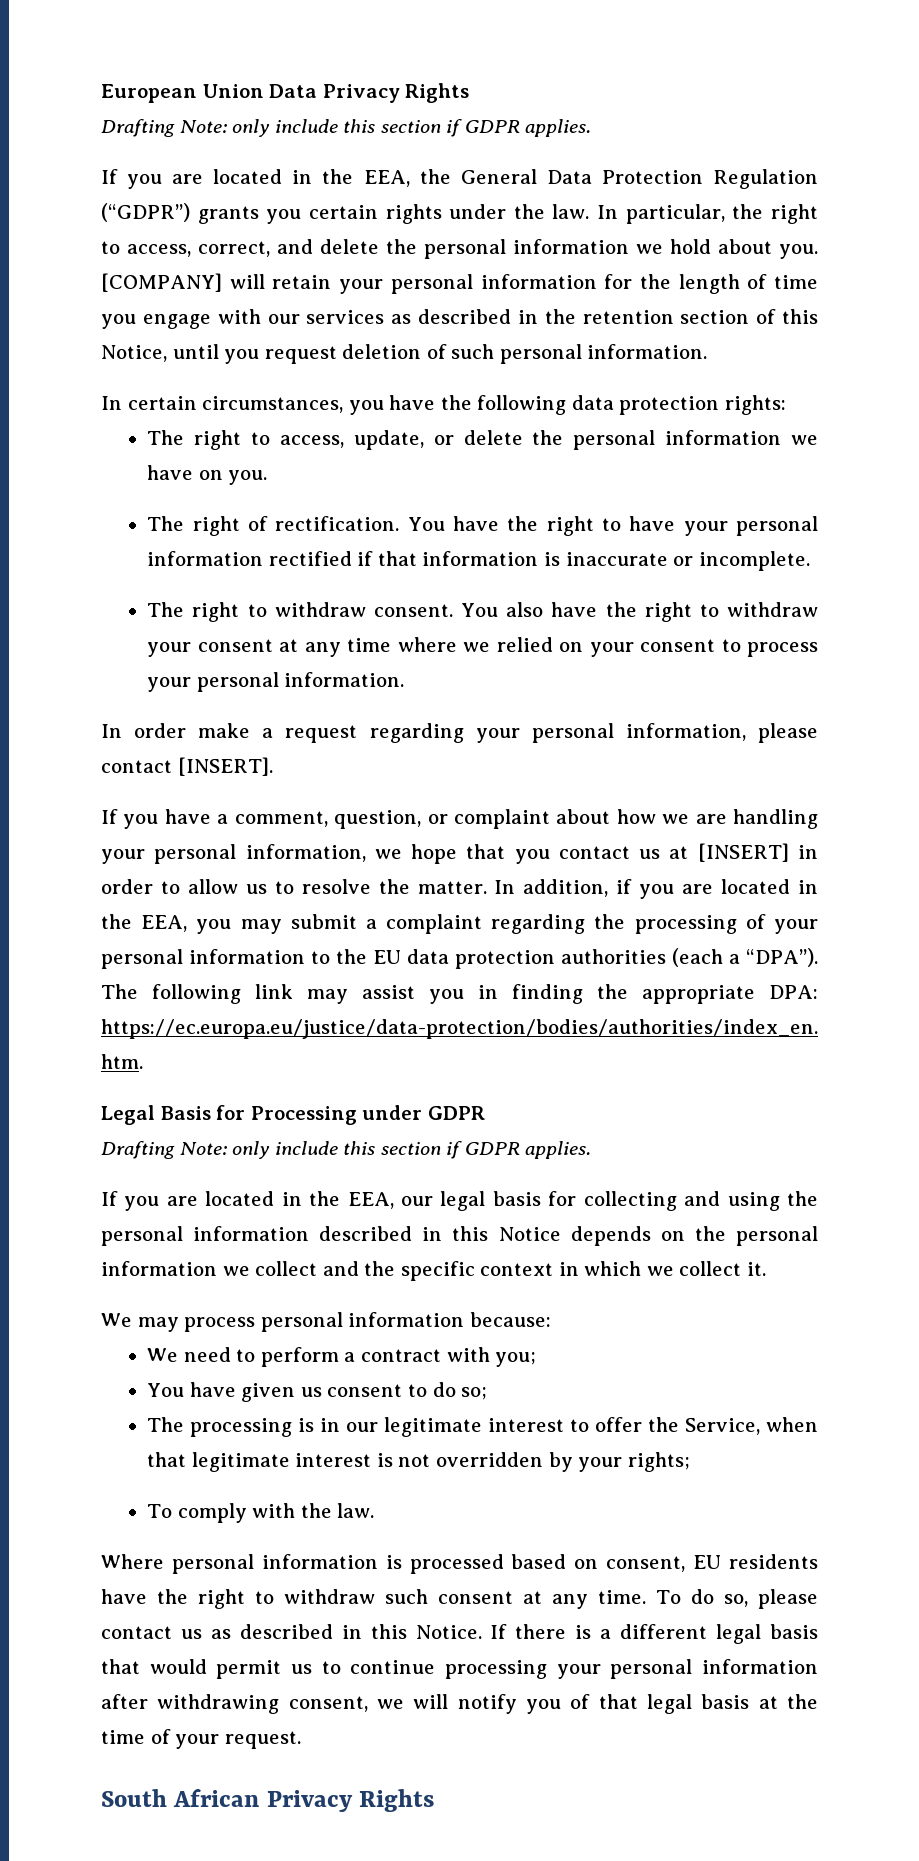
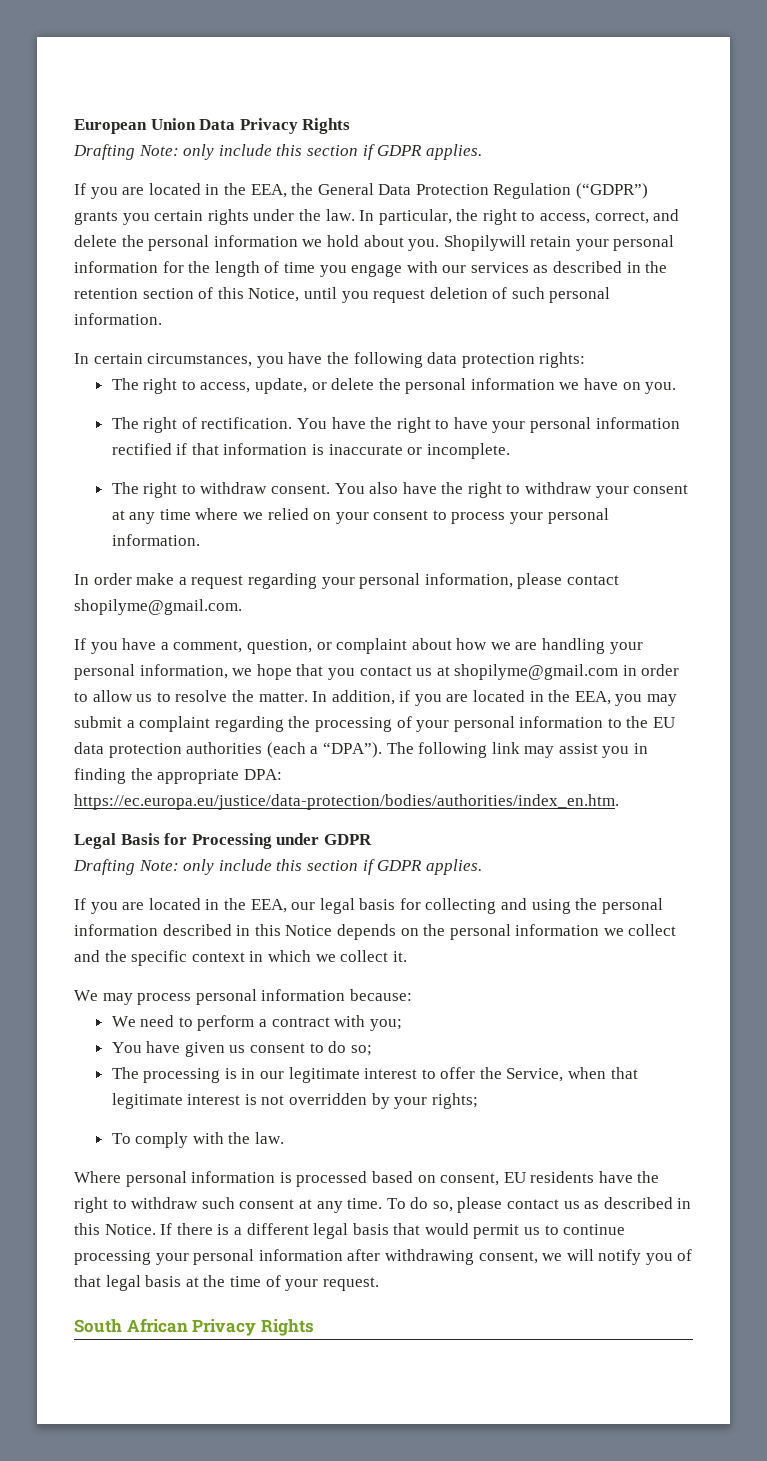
[101,273,265,292] [COMPANY] will -> [443,235,526,251] Shopilywill
[177,757,273,776] [INSERT]. -> [74,599,242,615] shopilyme@gmail.com.
[697,843,789,862] [INSERT] -> [454,664,619,680] shopilyme@gmail.com

